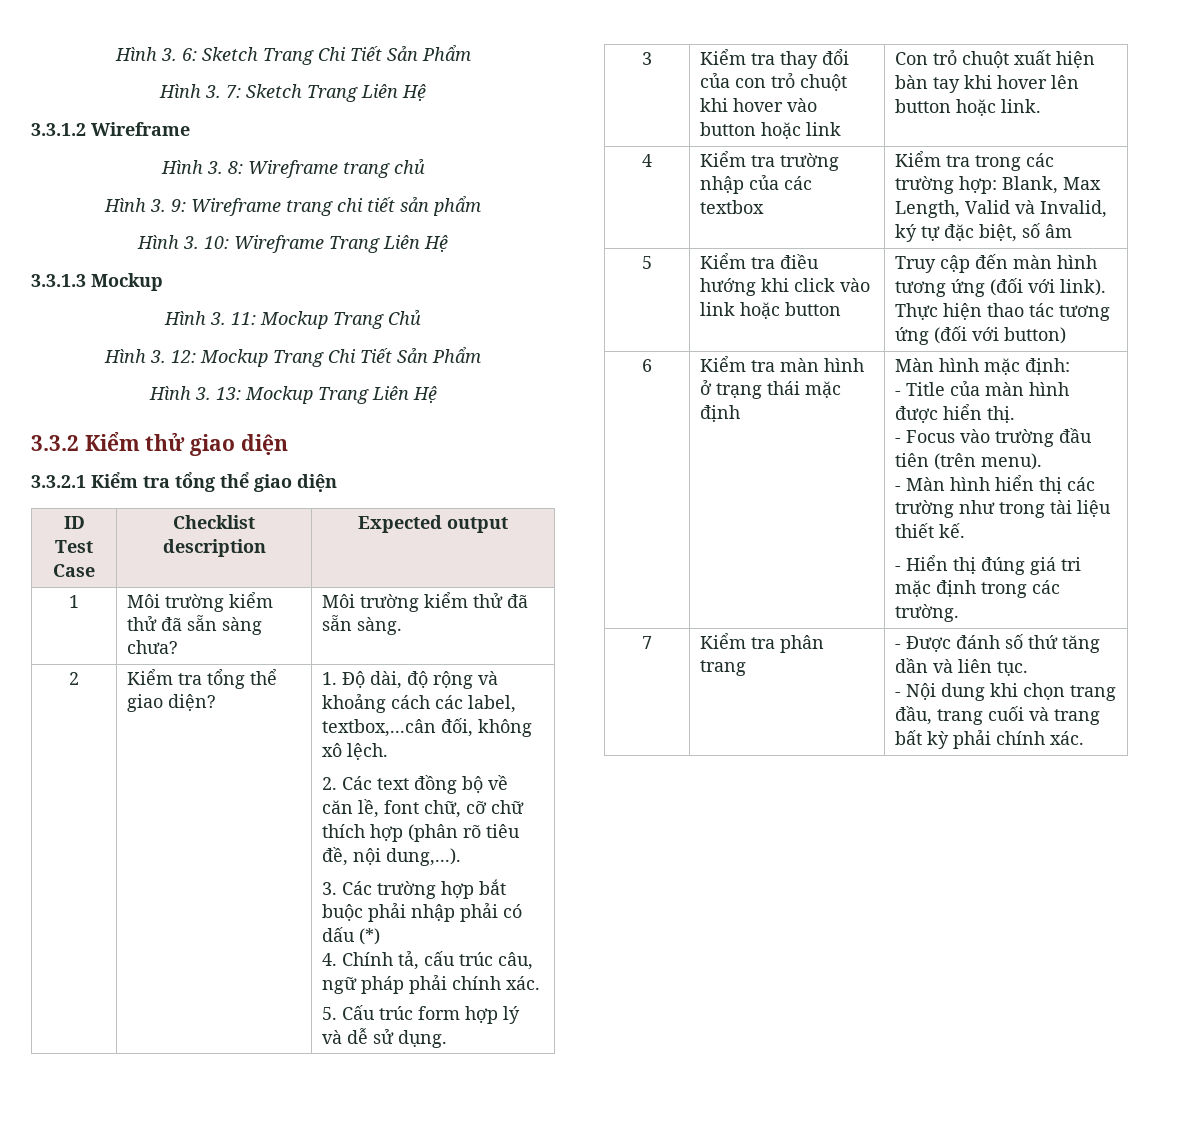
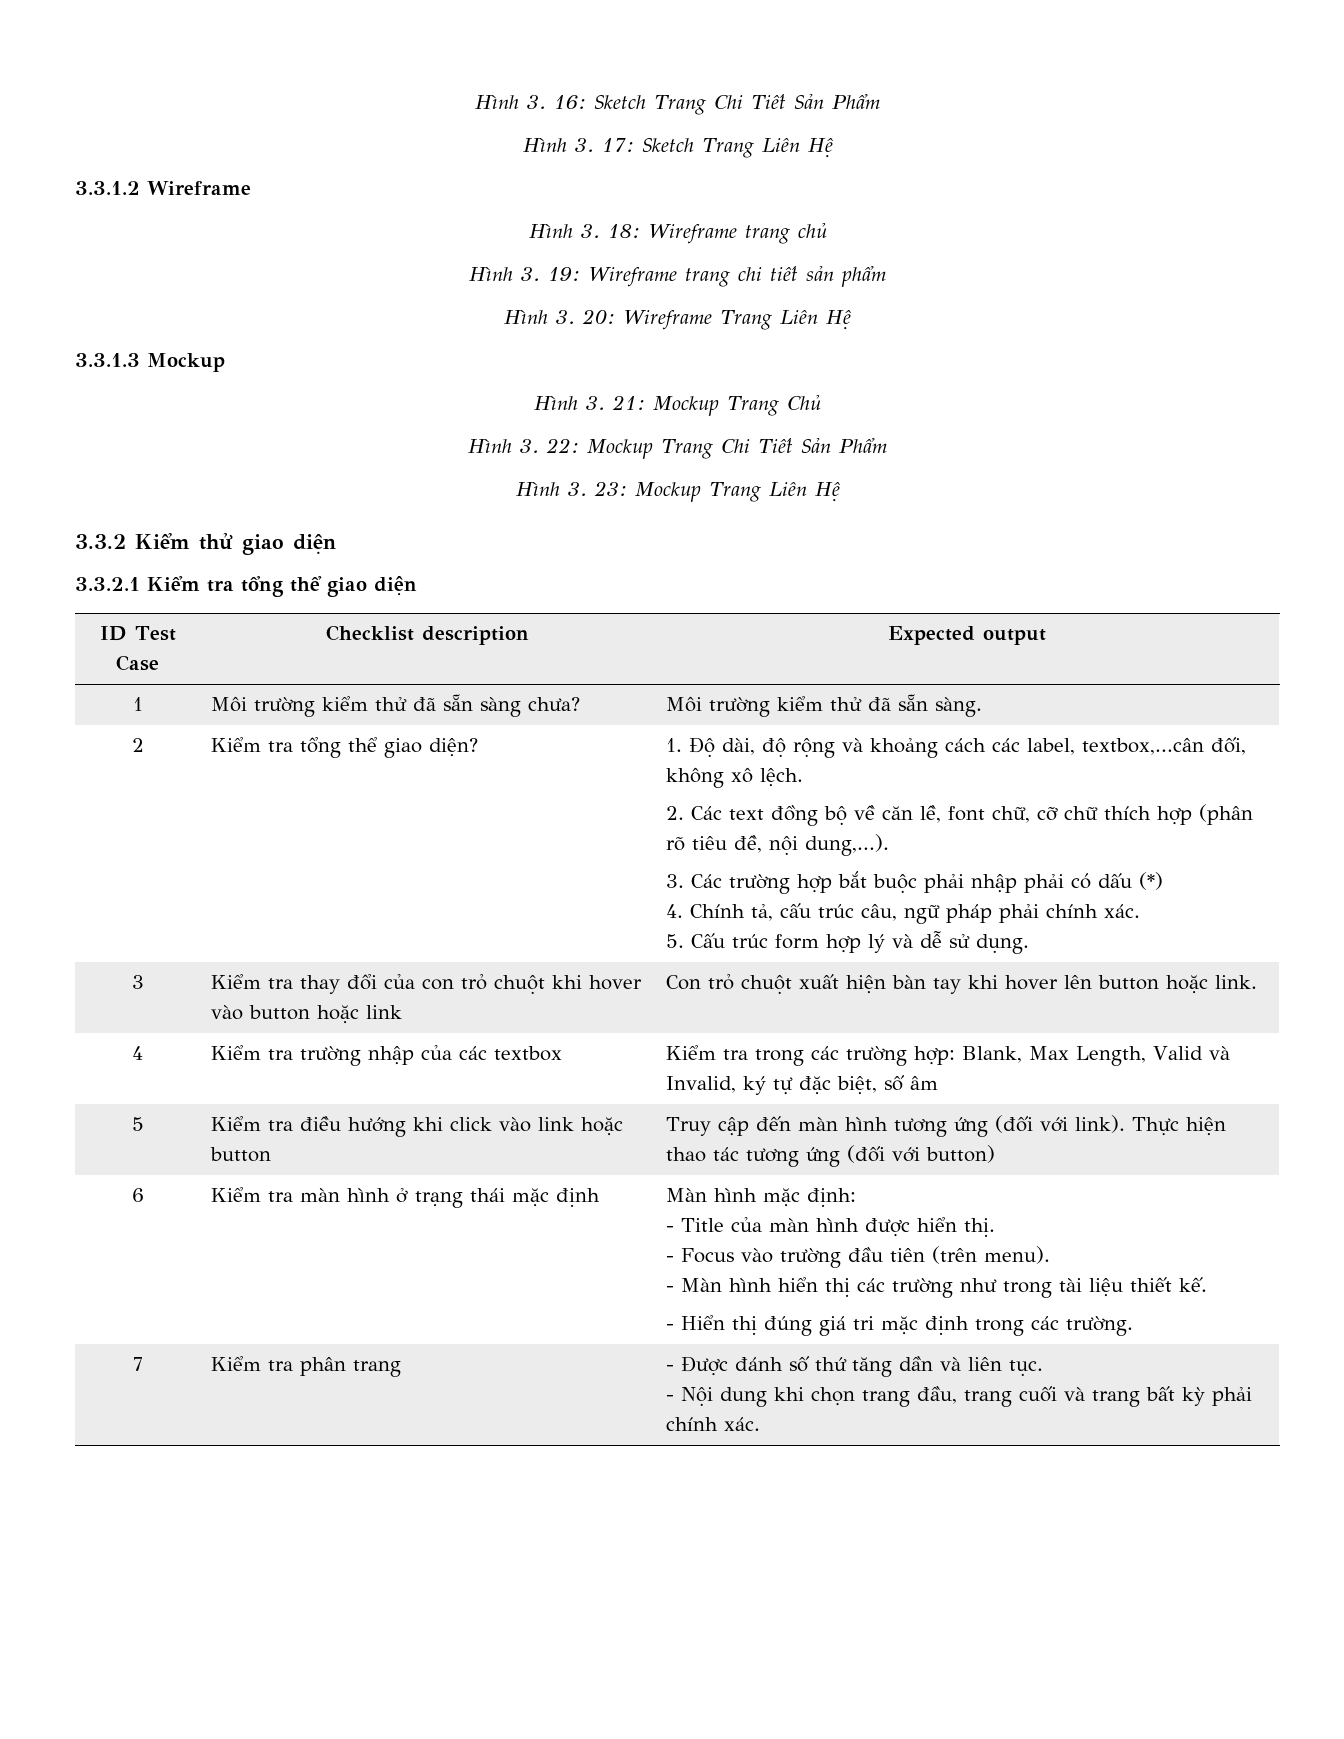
[114,47,197,61] Hình 3. 6: -> [475,95,587,109] Hình 3. 16:
[226,85,241,98] 7: -> [601,138,634,152] 17:
[227,161,243,174] 8: -> [607,224,640,238] 18:
[171,199,186,212] 9: -> [548,267,581,281] 19:
[204,236,229,249] 10: -> [582,309,616,324] 20:
[231,312,256,325] 11: -> [612,395,646,410] 21:
[171,350,196,363] 12: -> [546,438,580,453] 22:
[215,387,241,400] 13: -> [593,481,627,496] 23:

